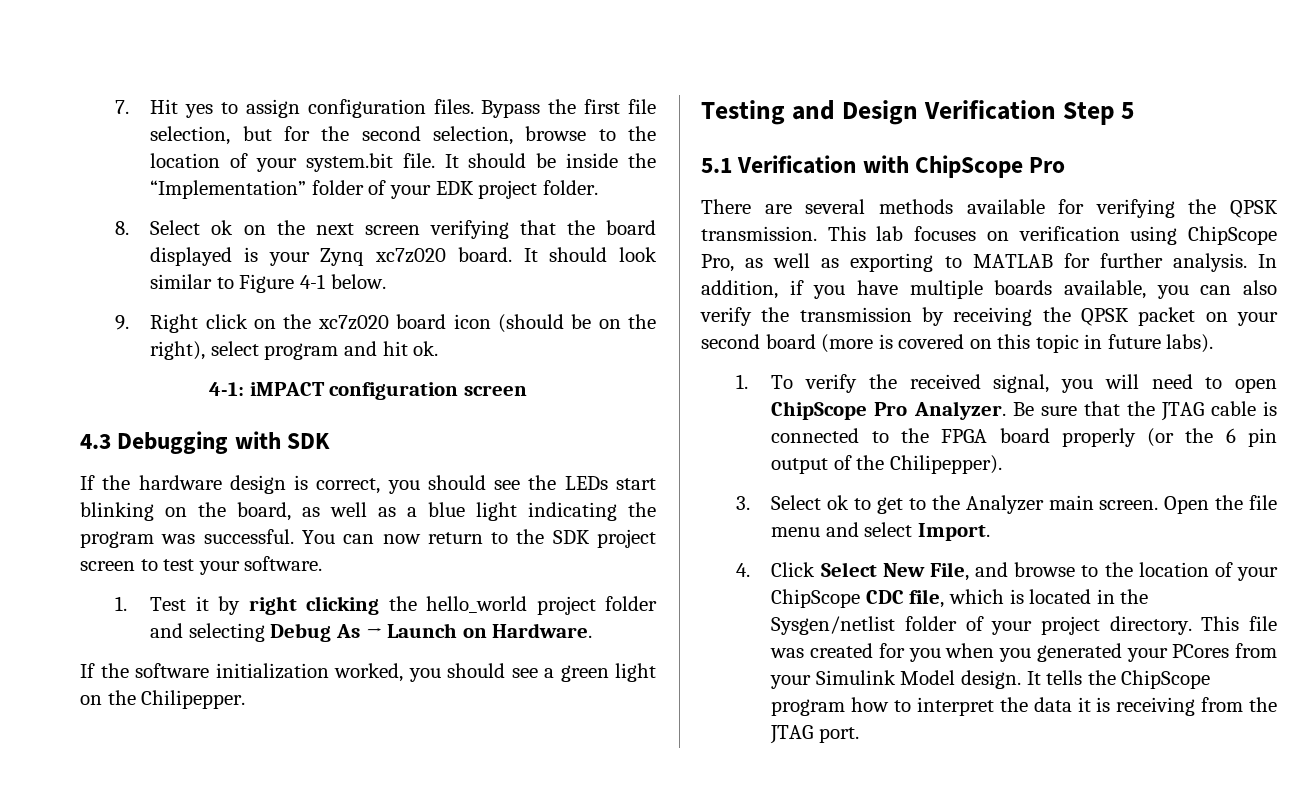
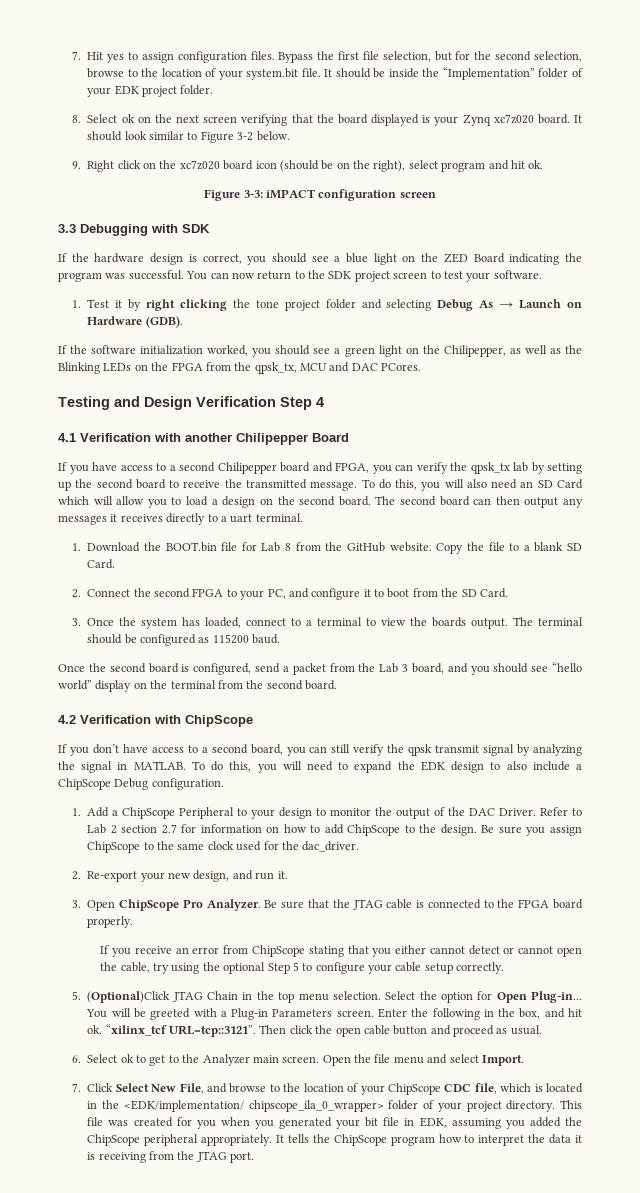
[299,274,325,289] 4-1 -> [237,132,254,141] 3-2
[209,382,245,396] 4-1: -> [204,189,263,201] Figure 3-3:
[80,434,111,449] 4.3 -> [58,224,76,233] 3.3
[528,475,656,490] [80,502,517,521] the LEDs start blinking on the board, as well as a blue light -> [334,253,505,265] a blue light on the ZED Board
[426,596,528,613] hello_world -> [255,300,279,308] tone
[492,623,593,638] Hardware. -> [87,316,183,328] Hardware (GDB).
[141,690,246,709] Chilipepper. -> [443,345,582,357] [58,362,422,374] Chilipepper, as well as the Blinking LEDs on the FPGA from the qpsk_tx, MCU and DAC PCores.
[1121,102,1135,119] [701,155,1066,178] [701,199,1278,218] [701,226,1277,245] [701,253,1277,272] [701,280,1277,299] [700,307,1278,326] [701,334,1214,353] [736,374,1277,393] 5 // 5.1 Verification with ChipScope Pro // There are several methods available for verifying the QPSK transmission. This lab focuses on verification using ChipScope Pro, as well as exporting to MATLAB for further analysis. In addition, if you have multiple boards available, you can also verify the transmission by receiving the QPSK packet on your second board (more is covered on this topic in future labs). // 1. To verify the received signal, you will need to open -> [316,397,324,407] [58,433,349,445] [58,462,582,474] [58,479,583,491] [58,496,583,508] [58,513,303,525] [72,542,582,554] [87,559,116,569] [72,588,508,600] [72,617,583,629] [87,634,281,646] [58,662,582,675] [58,680,337,692] [58,715,253,727] [58,744,583,756] [58,761,582,773] [58,778,224,790] [72,807,583,819] [87,824,583,836] [87,841,360,853] [72,870,288,882] [72,900,116,911] 4 // 4.1 Verification with another Chilipepper Board // If you have access to a second Chilipepper board and FPGA, you can verify the qpsk_tx lab by setting up the second board to receive the transmitted message. To do this, you will also need an SD Card which will allow you to load a design on the second board. The second board can then output any messages it receives directly to a uart terminal. // 1. Download the BOOT.bin file for Lab 8 from the GitHub website. Copy the file to a blank SD Card. // 2. Connect the second FPGA to your PC, and configure it to boot from the SD Card. // 3. Once the system has loaded, connect to a terminal to view the boards output. The terminal should be configured as 115200 baud. // Once the second board is configured, send a packet from the Lab 3 board, and you should see “hello world” display on the terminal from the second board. // 4.2 Verification with ChipScope // If you don’t have access to a second board, you can still verify the qpsk transmit signal by analyzing the signal in MATLAB. To do this, you will need to expand the EDK design to also include a ChipScope Debug configuration. // 1. Add a ChipScope Peripheral to your design to monitor the output of the DAC Driver. Refer to Lab 2 section 2.7 for information on how to add ChipScope to the design. Be sure you assign ChipScope to the same clock used for the dac_driver. // 2. Re-export your new design, and run it. // 3. Open
[1061,428,1277,447] [771,455,1002,474] [736,496,751,510] properly (or the 6 pin output of the Chilipepper). // 3. -> [87,916,134,928] [100,945,582,957] [100,962,505,974] [72,991,582,1003] [86,1008,583,1020] [87,1024,542,1037] [72,1055,82,1063] properly. // If you receive an error from ChipScope stating that you either cannot detect or cannot open the cable, try using the optional Step 5 to configure your cable setup correctly. // 5. (Optional)Click JTAG Chain in the top menu selection. Select the option for Open Plug-in... You will be greeted with a Plug-in Parameters screen. Enter the following in the box, and hit ok. “xilinx_tcf URL=tcp::3121”. Then click the open cable button and proceed as usual. // 6.
[736,563,751,577] 4. -> [72,1083,82,1092] 7.
[771,616,896,635] Sysgen/netlist -> [123,1100,384,1112] <EDK/implementation/ chipscope_ila_0_wrapper>
[1172,643,1277,658] [770,670,1021,689] PCores from your Simulink Model design. -> [365,1117,583,1129] [87,1134,273,1146] bit file in EDK, assuming you added the ChipScope peripheral appropriately.

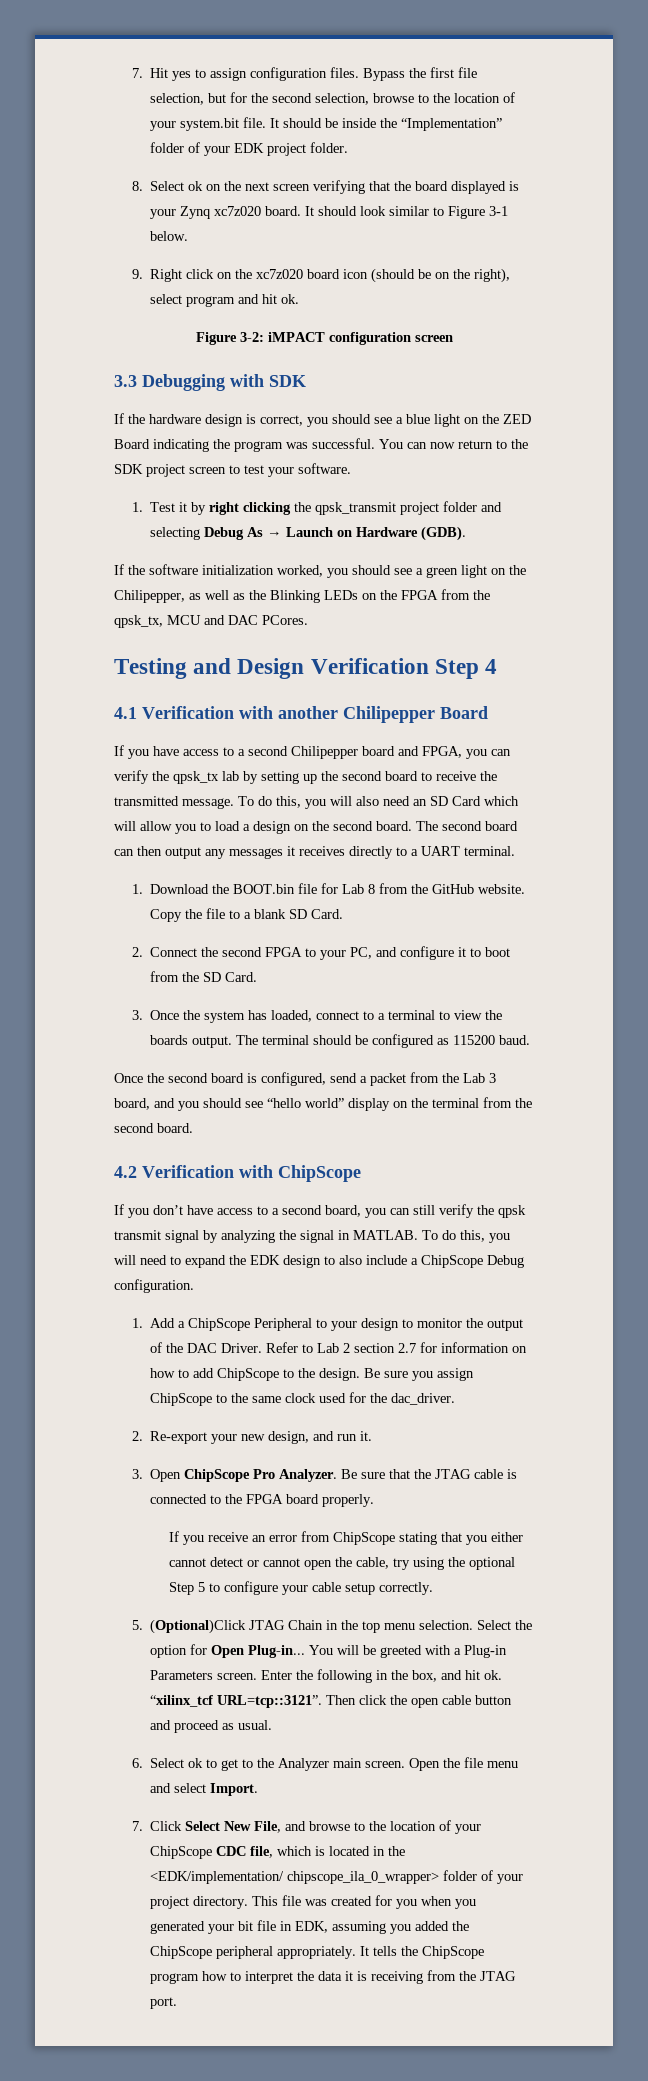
[237,132,254,141] 3-2 -> [489,206,509,216] 3-1
[243,190,263,198] 3-3: -> [239,332,264,342] 3-2:
[255,300,279,308] tone -> [315,502,397,515] qpsk_transmit
[230,514,253,523] uart -> [421,846,460,856] UART

